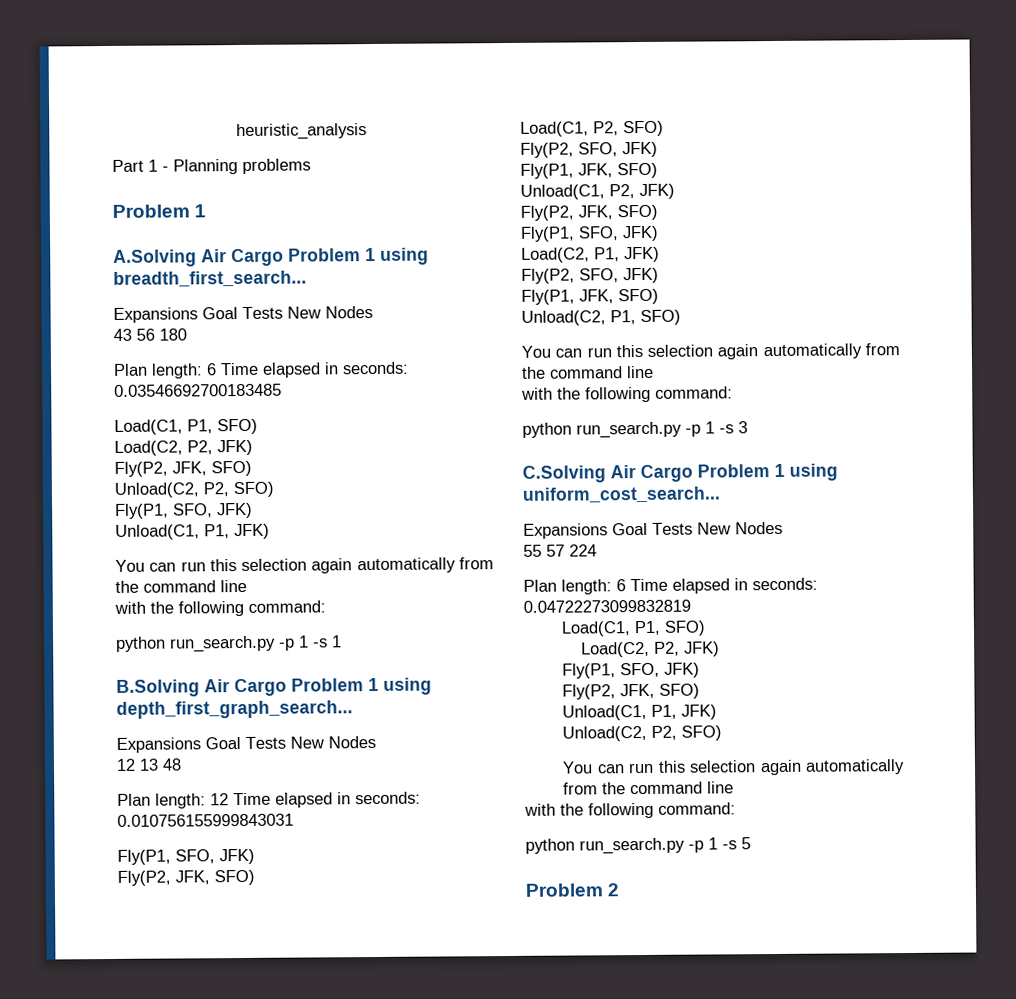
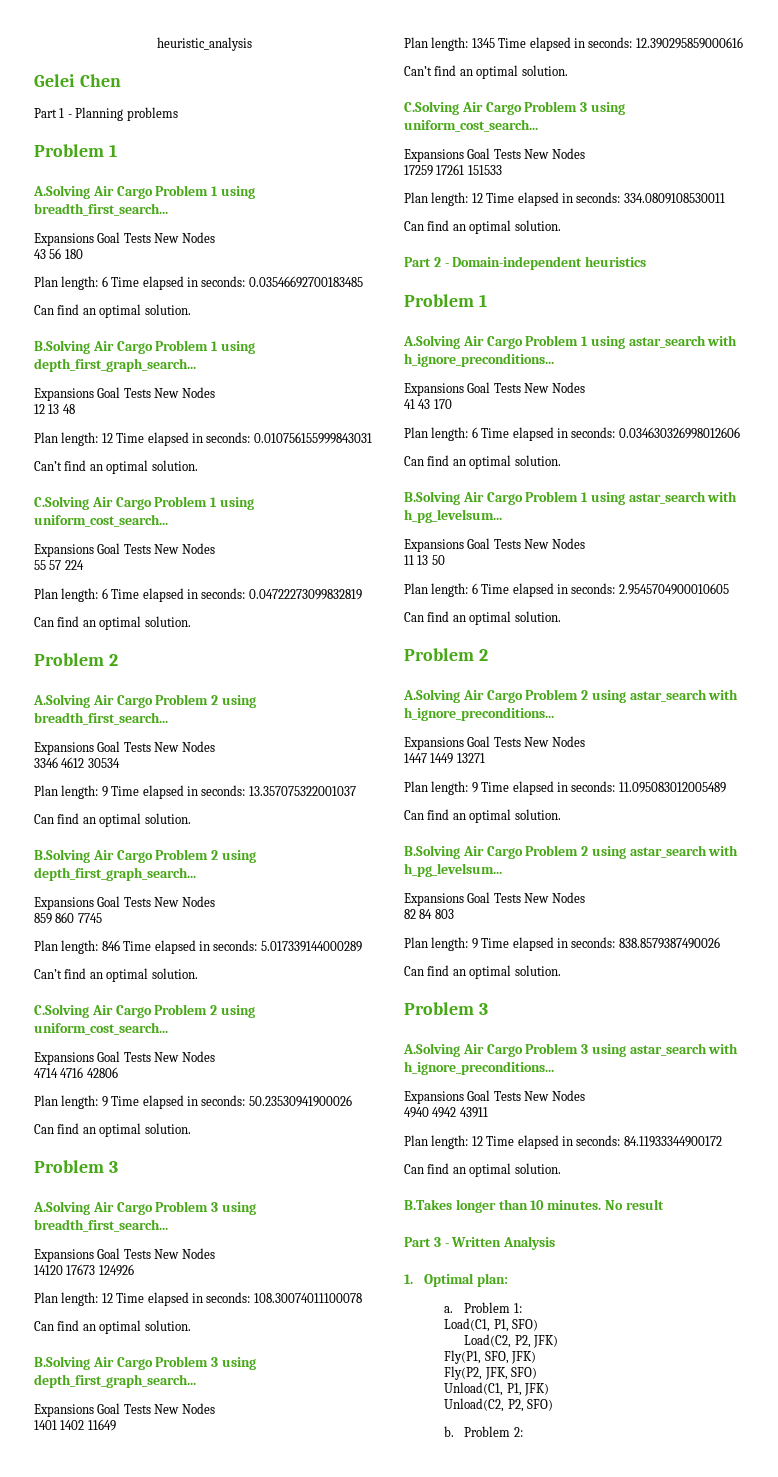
(367, 132) none -> [34,74,121,87] // Gelei Chen
[114,418,258,435] [114,439,253,456] [114,460,252,477] [114,481,274,498] [115,502,253,519] [115,523,270,540] [115,557,494,574] [115,579,247,593] [114,600,326,617] [116,635,342,653] Load(C1, P1, SFO) // Load(C2, P2, JFK) // Fly(P2, JFK, SFO) // Unload(C2, P2, SFO) // Fly(P1, SFO, JFK) // Unload(C1, P1, JFK) // You can run this selection again automatically from the command line // with the following command: // python run_search.py -p 1 -s 1 -> [34,304,191,318] Can find an optimal solution.
[117,848,255,865] [117,869,255,886] [520,120,664,137] [520,141,658,158] [520,162,658,179] [520,183,675,200] [520,204,658,221] [520,225,659,242] [521,246,660,263] [521,267,659,284] [521,288,659,305] [521,309,681,326] [521,343,900,360] [522,365,654,379] [521,386,733,403] [522,421,748,439] Fly(P1, SFO, JFK) // Fly(P2, JFK, SFO) // Load(C1, P2, SFO) // Fly(P2, SFO, JFK) // Fly(P1, JFK, SFO) // Unload(C1, P2, JFK) // Fly(P2, JFK, SFO) // Fly(P1, SFO, JFK) // Load(C2, P1, JFK) // Fly(P2, SFO, JFK) // Fly(P1, JFK, SFO) // Unload(C2, P1, SFO) // You can run this selection again automatically from the command line // with the following command: // python run_search.py -p 1 -s 3 -> [34,460,198,474] Can’t find an optimal solution.
(691, 606) none -> [34,616,191,630] [34,653,118,666] [33,694,256,708] [34,712,168,725] [34,741,215,755] [34,757,120,768] [34,785,356,799] [34,813,191,827] [34,849,256,863] [34,867,196,881] [34,896,215,910] [34,912,102,924] [34,940,362,954] [34,968,198,982] [34,1004,255,1018] [34,1022,168,1035] [34,1051,215,1065] [34,1067,118,1078] [34,1095,352,1109] [34,1123,191,1137] [34,1160,118,1173] [33,1201,256,1215] [34,1219,168,1232] [34,1248,215,1262] [34,1264,134,1276] [34,1292,362,1306] [34,1320,191,1334] [34,1356,256,1370] [34,1374,196,1388] [34,1403,215,1417] [34,1419,116,1431] [404,37,743,51] [404,65,568,79] [404,101,625,115] [404,119,538,132] [404,148,585,162] [404,164,502,176] [404,192,725,206] [404,220,561,234] [404,256,647,270] [404,294,487,307] [403,335,738,349] [404,353,554,367] [404,382,585,396] [404,399,452,409] [404,427,740,441] [404,455,561,469] [404,491,738,505] [404,509,502,523] [404,538,585,552] [404,555,445,565] [404,583,729,597] [404,611,561,625] [404,648,488,661] [403,689,739,703] [404,707,554,721] [404,736,585,750] [404,753,485,764] [404,781,726,795] [404,809,561,823] [404,845,739,859] [404,863,502,877] [404,892,585,906] [404,909,454,919] [404,937,720,951] [404,965,561,979] [404,1002,488,1015] [403,1043,739,1057] [404,1061,554,1075] [404,1090,585,1104] [404,1107,488,1118] [404,1135,722,1149] [404,1163,561,1177] [404,1199,664,1213] [404,1236,556,1250] [404,1273,508,1287] [444,1302,522,1313] // Can find an optimal solution. // Problem 2 // A.Solving Air Cargo Problem 2 using breadth_first_search... // Expansions Goal Tests New Nodes // 3346 4612 30534 // Plan length: 9 Time elapsed in seconds: 13.357075322001037 // Can find an optimal solution. // B.Solving Air Cargo Problem 2 using depth_first_graph_search... // Expansions Goal Tests New Nodes // 859 860 7745 // Plan length: 846 Time elapsed in seconds: 5.017339144000289 // Can’t find an optimal solution. // C.Solving Air Cargo Problem 2 using uniform_cost_search... // Expansions Goal Tests New Nodes // 4714 4716 42806 // Plan length: 9 Time elapsed in seconds: 50.23530941900026 // Can find an optimal solution. // Problem 3 // A.Solving Air Cargo Problem 3 using breadth_first_search... // Expansions Goal Tests New Nodes // 14120 17673 124926 // Plan length: 12 Time elapsed in seconds: 108.30074011100078 // Can find an optimal solution. // B.Solving Air Cargo Problem 3 using depth_first_graph_search... // Expansions Goal Tests New Nodes // 1401 1402 11649 // Plan length: 1345 Time elapsed in seconds: 12.390295859000616 // Can’t find an optimal solution. // C.Solving Air Cargo Problem 3 using uniform_cost_search... // Expansions Goal Tests New Nodes // 17259 17261 151533 // Plan length: 12 Time elapsed in seconds: 334.0809108530011 // Can find an optimal solution. // Part 2 - Domain-independent heuristics // Problem 1 // A.Solving Air Cargo Problem 1 using astar_search with h_ignore_preconditions... // Expansions Goal Tests New Nodes // 41 43 170 // Plan length: 6 Time elapsed in seconds: 0.034630326998012606 // Can find an optimal solution. // B.Solving Air Cargo Problem 1 using astar_search with h_pg_levelsum... // Expansions Goal Tests New Nodes // 11 13 50 // Plan length: 6 Time elapsed in seconds: 2.9545704900010605 // Can find an optimal solution. // Problem 2 // A.Solving Air Cargo Problem 2 using astar_search with h_ignore_preconditions... // Expansions Goal Tests New Nodes // 1447 1449 13271 // Plan length: 9 Time elapsed in seconds: 11.095083012005489 // Can find an optimal solution. // B.Solving Air Cargo Problem 2 using astar_search with h_pg_levelsum... // Expansions Goal Tests New Nodes // 82 84 803 // Plan length: 9 Time elapsed in seconds: 838.8579387490026 // Can find an optimal solution. // Problem 3 // A.Solving Air Cargo Problem 3 using astar_search with h_ignore_preconditions... // Expansions Goal Tests New Nodes // 4940 4942 43911 // Plan length: 12 Time elapsed in seconds: 84.11933344900172 // Can find an optimal solution. // B.Takes longer than 10 minutes. No result // Part 3 - Written Analysis // 1. Optimal plan: // a. Problem 1:
[562,759,905,776] [563,781,735,795] [524,802,736,819] [525,837,751,855] [525,883,620,897] You can run this selection again automatically from the command line // with the following command: // python run_search.py -p 1 -s 5 // Problem 2 -> [444,1426,523,1437] b. Problem 2:

